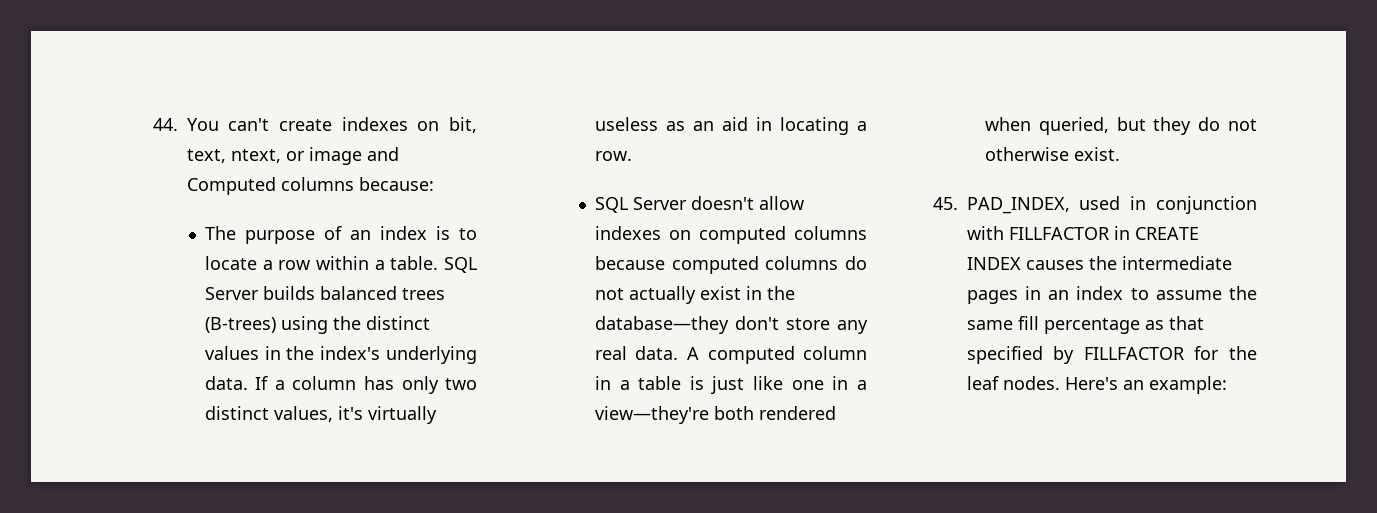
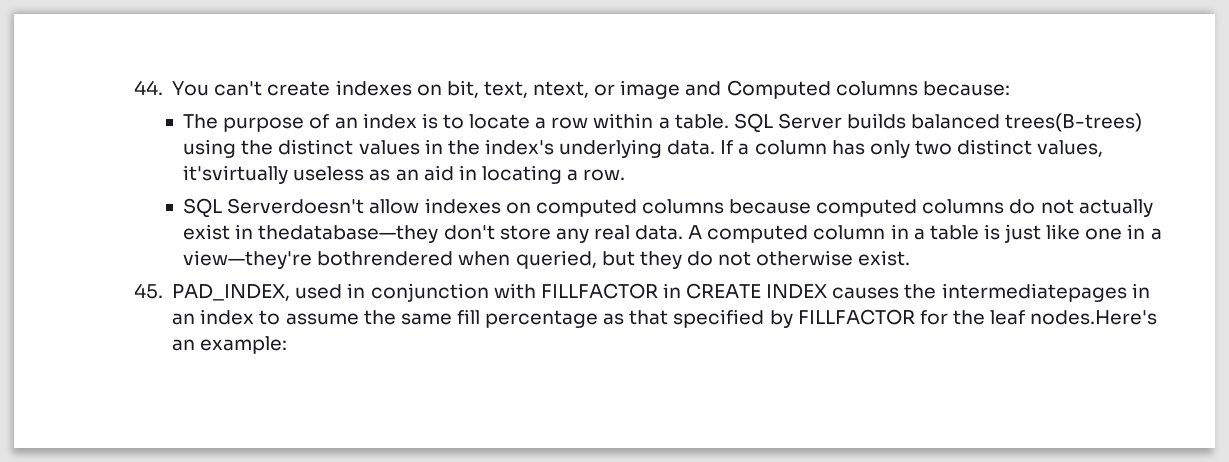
[401,288,445,300] [204,317,276,333] trees (B-trees) -> [1005,113,1143,132] trees(B-trees)
[337,406,437,424] it's virtually -> [183,165,289,184] it'svirtually
[632,196,754,210] Server doesn't -> [227,198,365,214] Serverdoesn't
[766,286,795,300] [594,316,729,334] the database—they -> [258,225,439,243] thedatabase—they
[713,406,836,420] both rendered -> [317,251,454,266] bothrendered
[1121,256,1232,270] [966,290,1018,304] intermediate pages -> [941,283,1127,302] intermediatepages
[1002,376,1118,390] nodes. Here's -> [1030,310,1158,325] nodes.Here's

